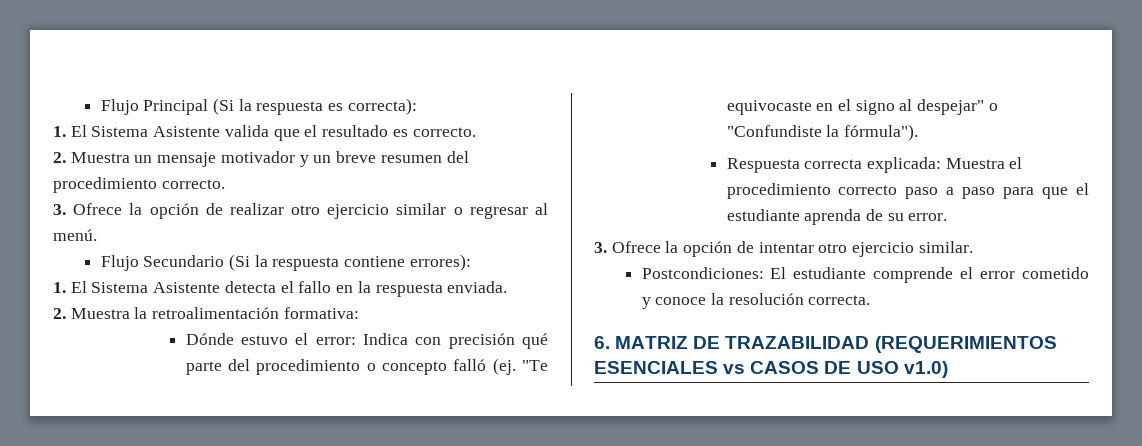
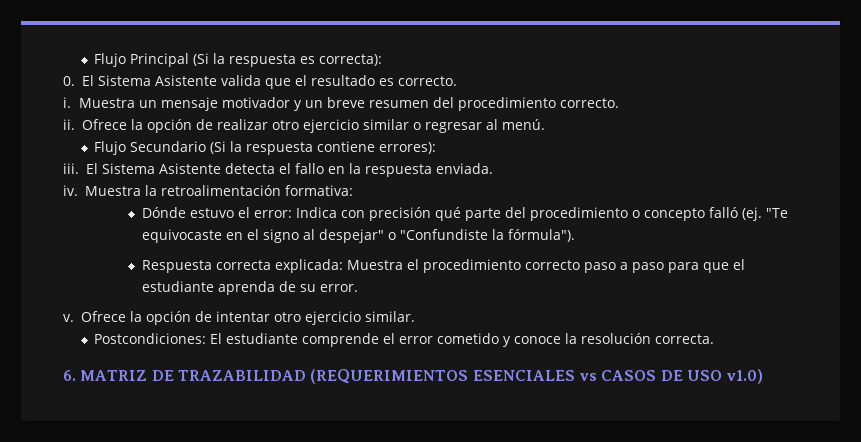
[53,126,66,137] 1. -> [63,76,75,86] 0.
[53,152,66,163] 2. -> [63,97,71,108] i.
[53,204,66,215] 3. -> [63,119,75,130] ii.
[53,282,66,293] 1. -> [63,163,79,174] iii.
[53,308,66,319] 2. -> [63,185,78,196] iv.
[594,242,607,253] 3. -> [63,314,74,322] v.

